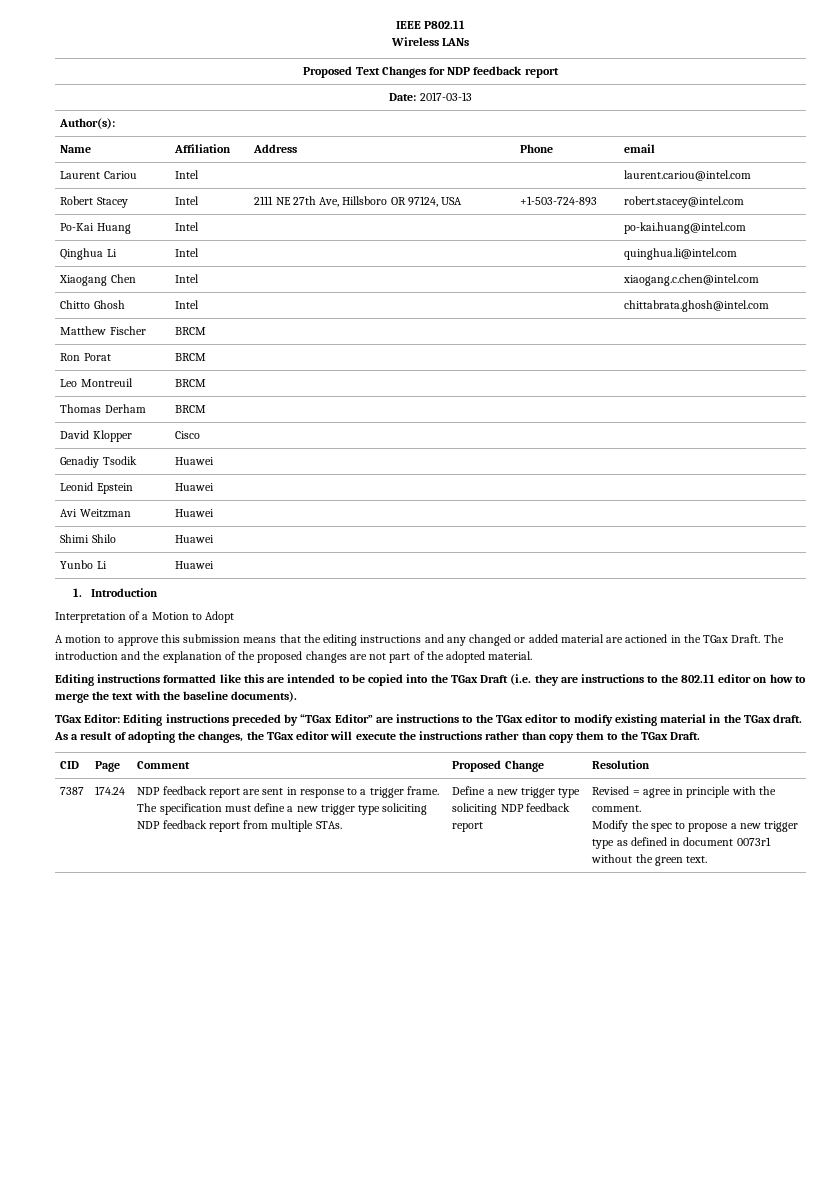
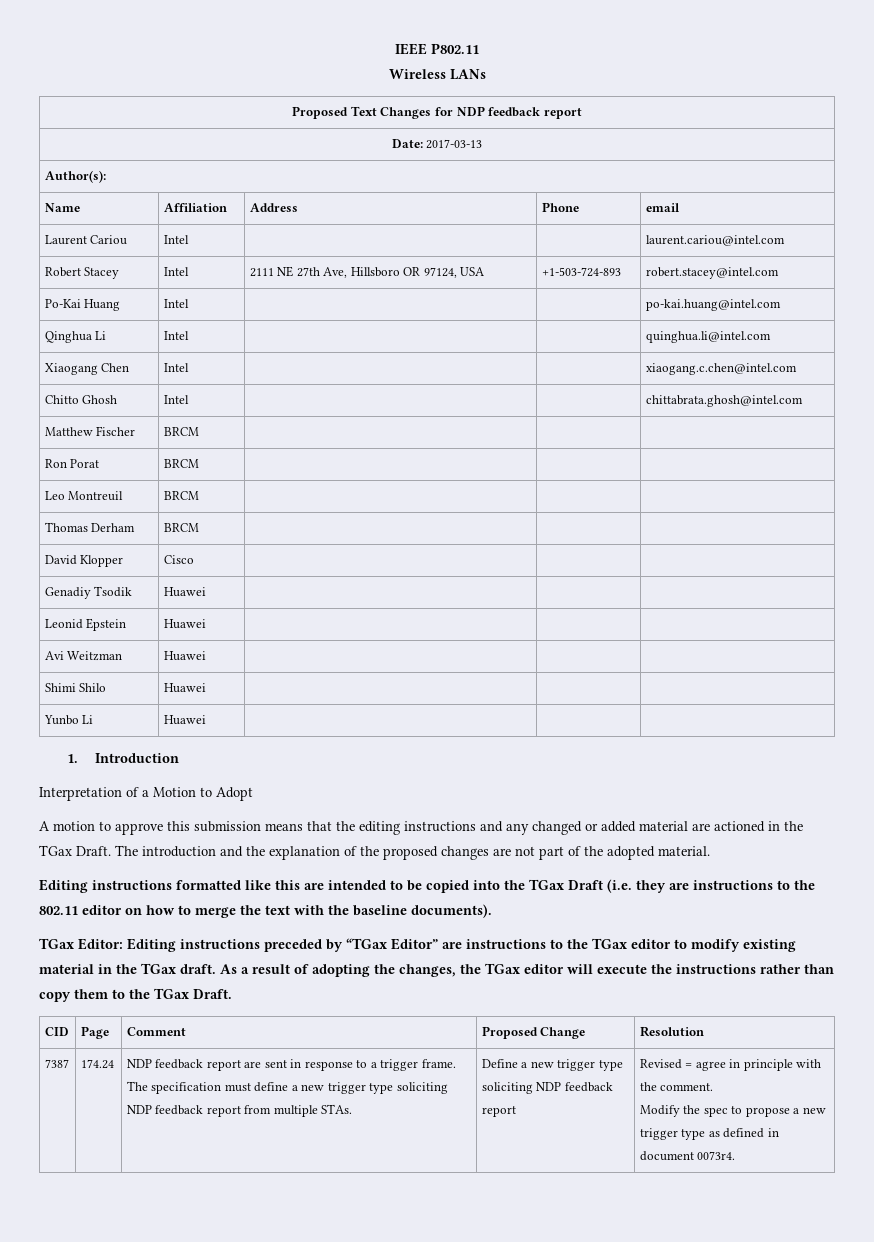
[736,837,771,846] [591,854,708,866] 0073r1 without the green text. -> [697,1151,736,1160] 0073r4.

